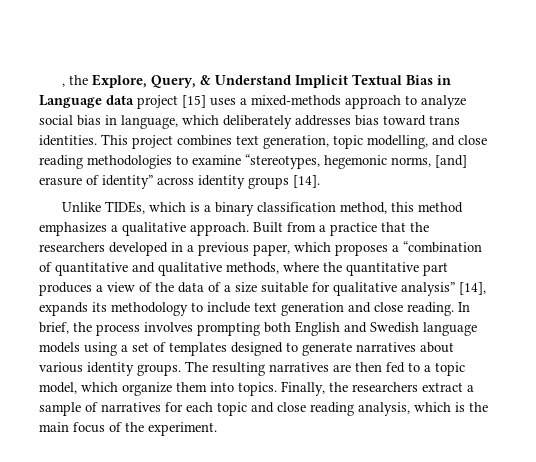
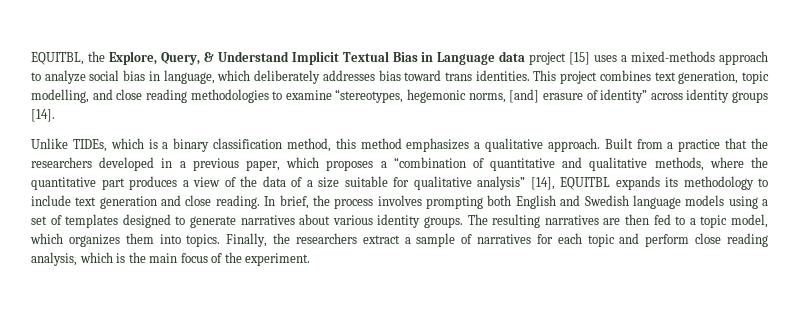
[61,83,65,87] , -> [31,52,84,65] EQUITBL,
(486, 288) none -> [560,177,610,190] EQUITBL
[122,382,172,396] organize -> [68,234,120,247] organizes
(274, 407) none -> [645,234,690,247] perform

